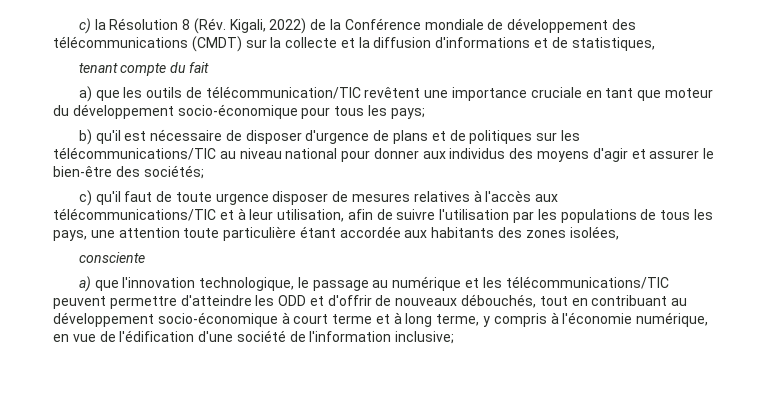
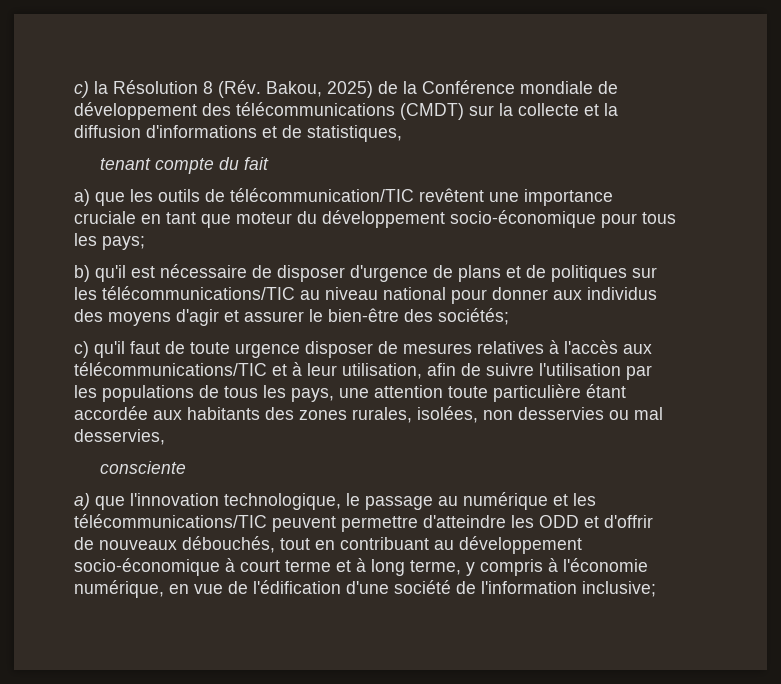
[229,18,307,34] Kigali, 2022) -> [266,81,373,98] Bakou, 2025)
(566, 234) none -> [352,407,412,423] rurales,
(619, 233) none -> [483,407,663,420] [74,429,165,445] non desservies ou mal desservies,

